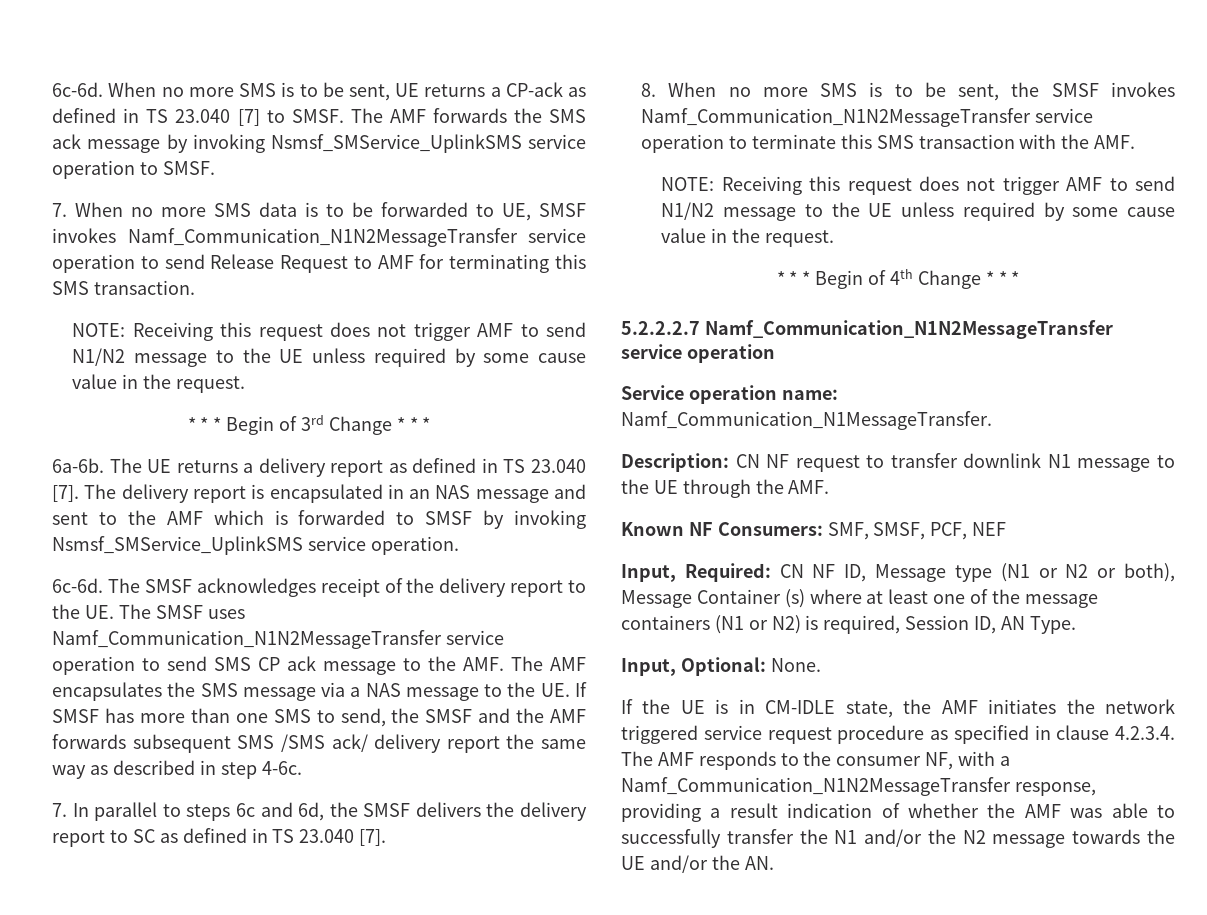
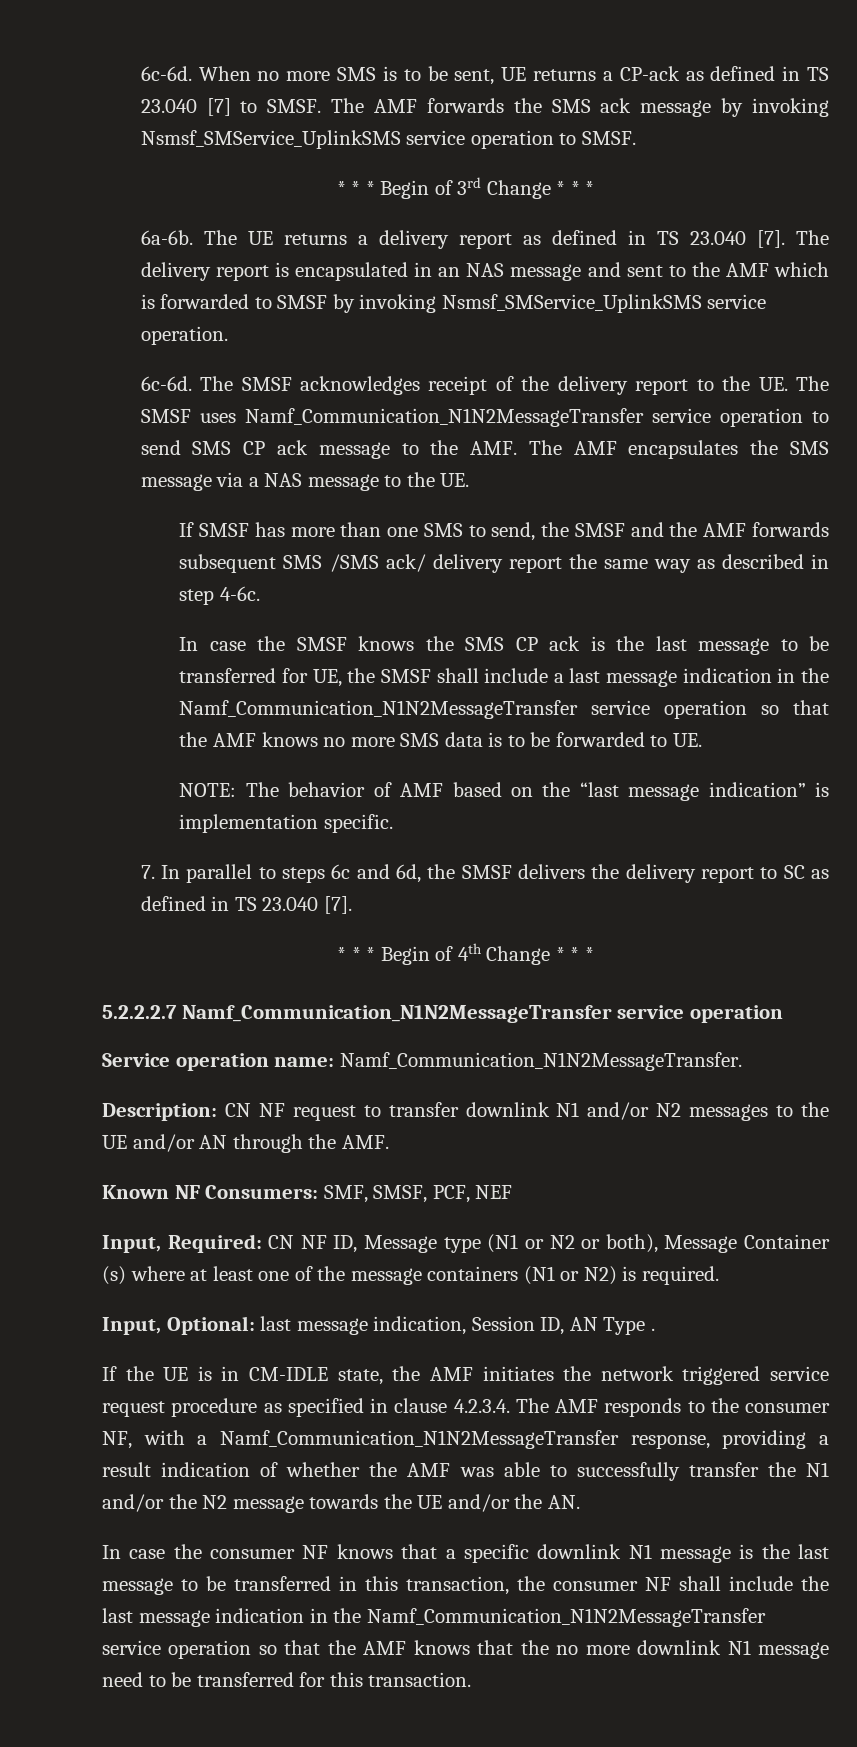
[52,202,586,221] [52,228,586,247] [52,254,587,273] [52,280,196,295] [72,322,586,341] [72,348,586,367] [72,374,245,393] // 7. When no more SMS data is to be forwarded to UE, SMSF invokes Namf_Communication_N1N2MessageTransfer service operation to send Release Request to AMF for terminating this SMS transaction. // NOTE: Receiving this request does not trigger AMF to send N1/N2 message to the UE unless required by some cause value in the request. -> (636, 138) none
(570, 690) none -> (470, 480) //
(302, 768) none -> [179,636,829,655] [179,668,829,687] [179,700,830,719] [179,732,702,747] [179,782,829,801] [179,814,393,833] // In case the SMSF knows the SMS CP ack is the last message to be transferred for UE, the SMSF shall include a last message indication in the Namf_Communication_N1N2MessageTransfer service operation so that the AMF knows no more SMS data is to be forwarded to UE. // NOTE: The behavior of AMF based on the “last message indication” is implementation specific.
[641,82,1176,101] [641,108,1094,127] [641,134,1136,153] [661,176,1175,195] [661,202,1175,221] [661,228,834,247] // 8. When no more SMS is to be sent, the SMSF invokes Namf_Communication_N1N2MessageTransfer service operation to terminate this SMS transaction with the AMF. // NOTE: Receiving this request does not trigger AMF to send N1/N2 message to the UE unless required by some cause value in the request. -> (352, 905) none
[621,411,992,430] Namf_Communication_N1MessageTransfer. -> [339,1052,742,1071] Namf_Communication_N1N2MessageTransfer.
[1077,455,1175,472] [621,479,678,494] message to the UE -> [587,1102,829,1121] [102,1134,228,1152] and/or N2 messages to the UE and/or AN
[823,615,1076,634] [621,657,821,676] required, Session ID, AN Type. // Input, Optional: None. -> [641,1266,719,1285] [102,1316,655,1335] required. // Input, Optional: last message indication, Session ID, AN Type .
(774, 863) none -> [102,1544,830,1563] [102,1576,829,1595] [102,1608,766,1627] [102,1640,829,1659] [102,1672,472,1687] // In case the consumer NF knows that a specific downlink N1 message is the last message to be transferred in this transaction, the consumer NF shall include the last message indication in the Namf_Communication_N1N2MessageTransfer service operation so that the AMF knows that the no more downlink N1 message need to be transferred for this transaction.

